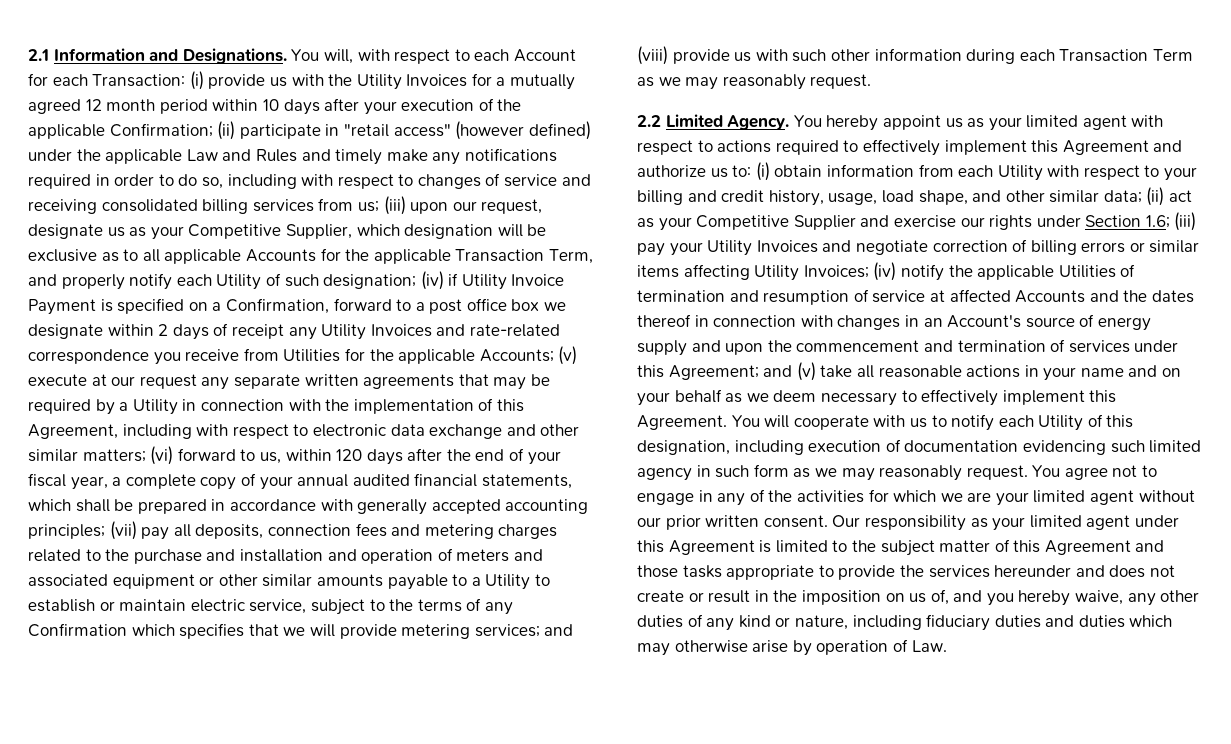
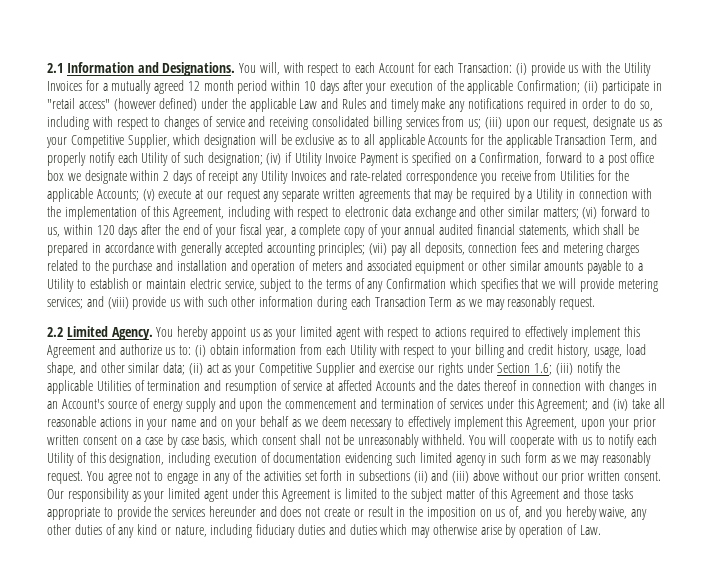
[637,239,1200,256] [637,262,897,281] pay your Utility Invoices and negotiate correction of billing errors or similar items affecting Utility Invoices; (iv) -> (574, 369) none
[796,362,816,381] (v) -> [613,399,629,411] (iv)
[637,415,727,430] Agreement. -> [526,417,656,430] [47,434,465,448] Agreement, upon your prior written consent on a case by case basis, which consent shall not be unreasonably withheld.
[868,489,1135,506] for which we are your limited agent -> [304,470,500,483] set forth in subsections (ii) and (iii) above

